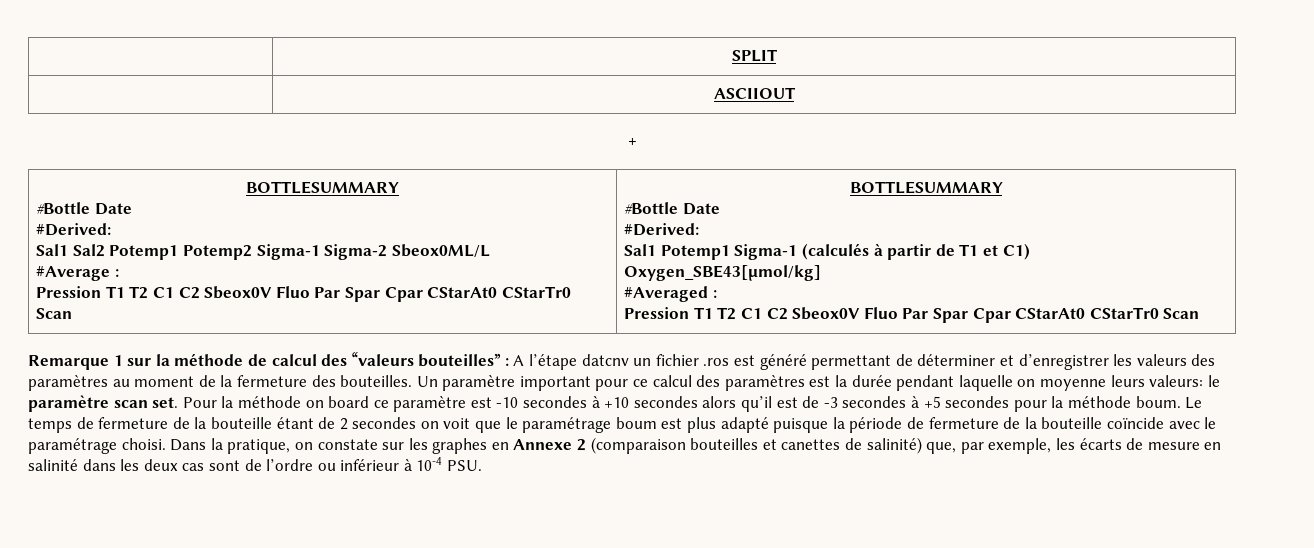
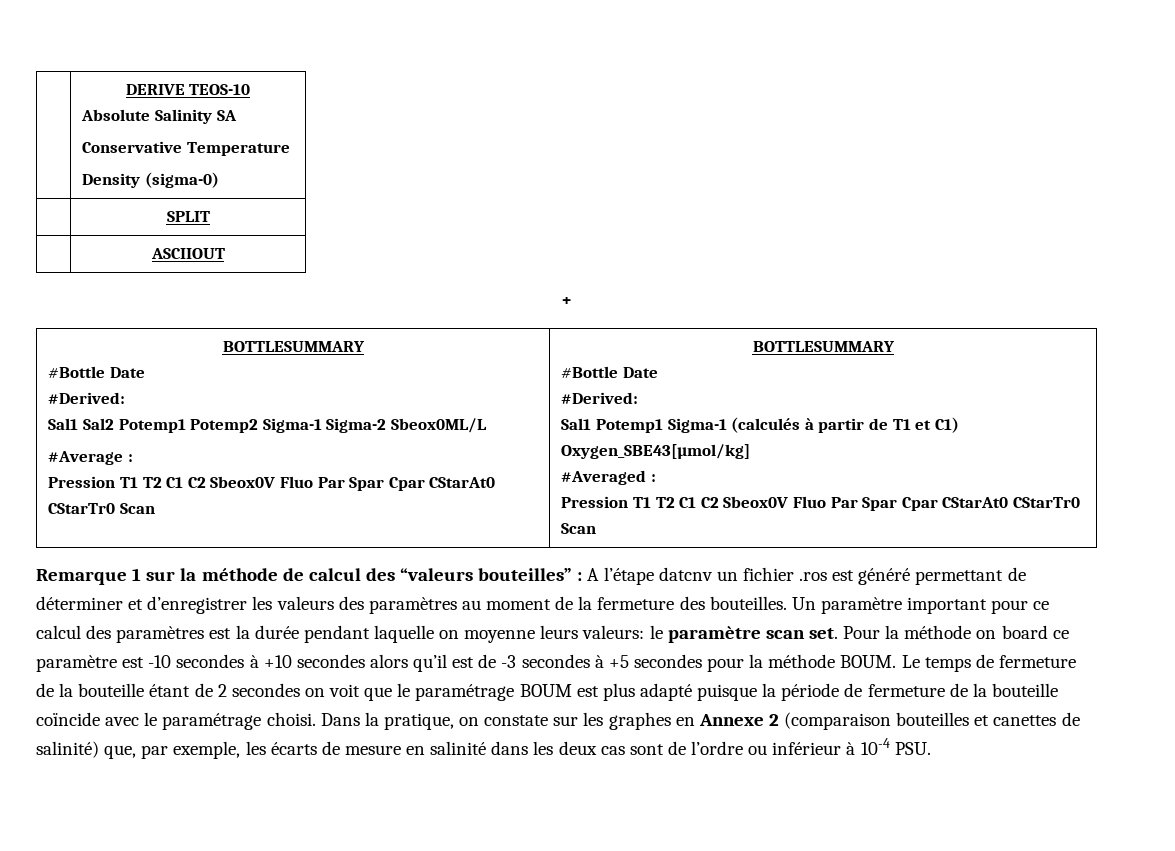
(731, 55) none -> [125,84,251,95] [81,109,237,124] [82,141,291,156] [82,172,220,188] | DERIVE TEOS-10 // Absolute Salinity SA // Conservative Temperature // Density (sigma-0) //
[1135,396,1181,408] boum. -> [840,655,897,668] BOUM.
[615,417,657,429] boum -> [519,684,572,697] BOUM

